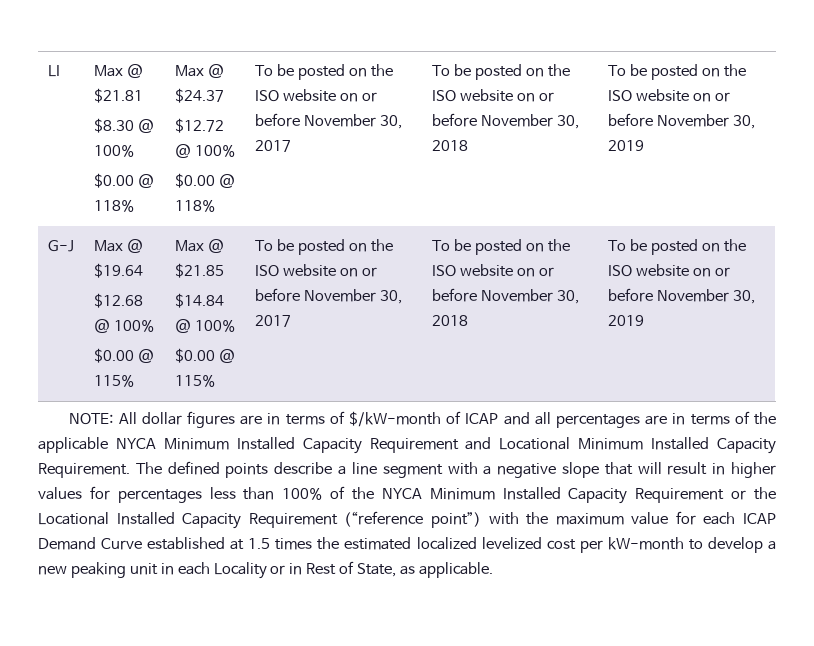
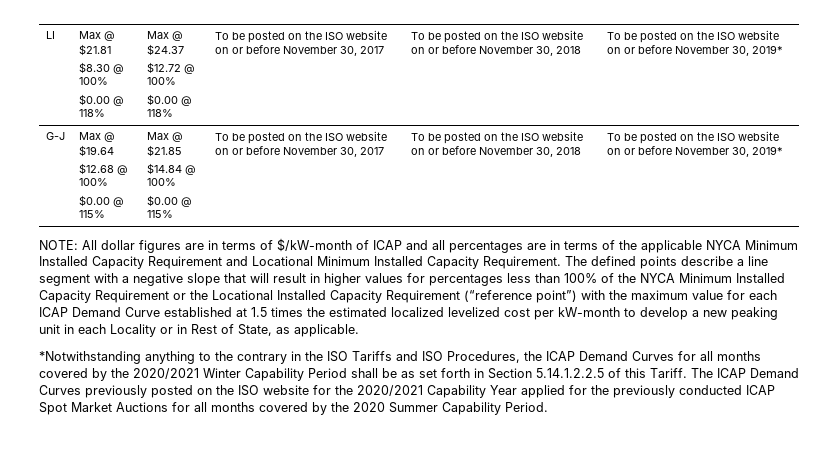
[607,140,644,151] 2019 -> [751,45,783,54] 2019*
[607,315,644,326] 2019 -> [751,146,783,155] 2019*
(493, 570) none -> [39,351,761,364] [39,368,799,381] [39,385,775,398] [39,402,548,415] // *Notwithstanding anything to the contrary in the ISO Tariffs and ISO Procedures, the ICAP Demand Curves for all months covered by the 2020/2021 Winter Capability Period shall be as set forth in Section 5.14.1.2.2.5 of this Tariff. The ICAP Demand Curves previously posted on the ISO website for the 2020/2021 Capability Year applied for the previously conducted ICAP Spot Market Auctions for all months covered by the 2020 Summer Capability Period.

